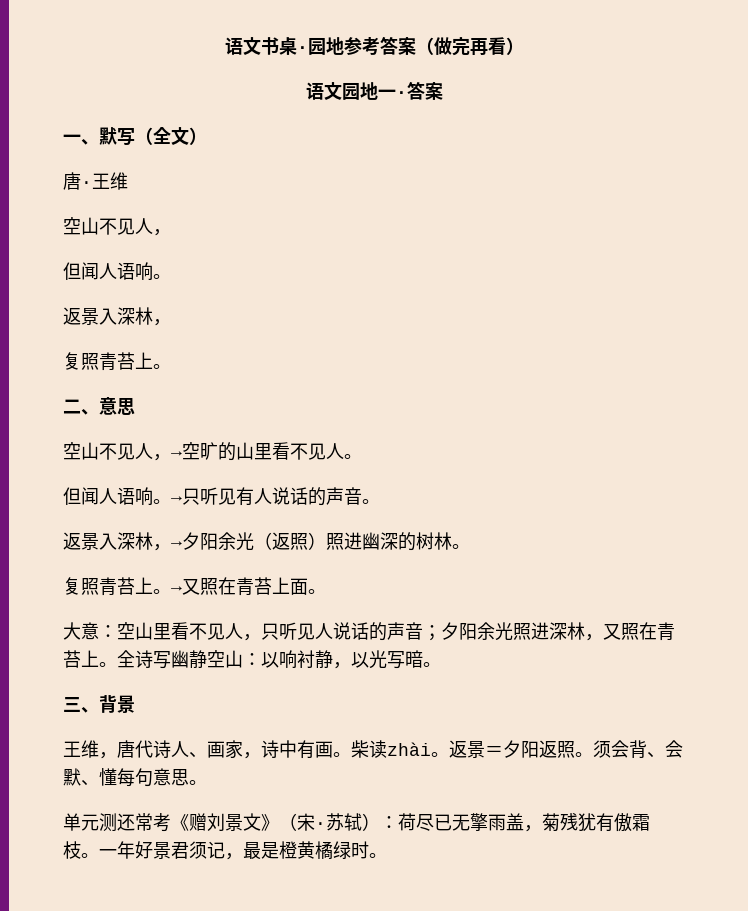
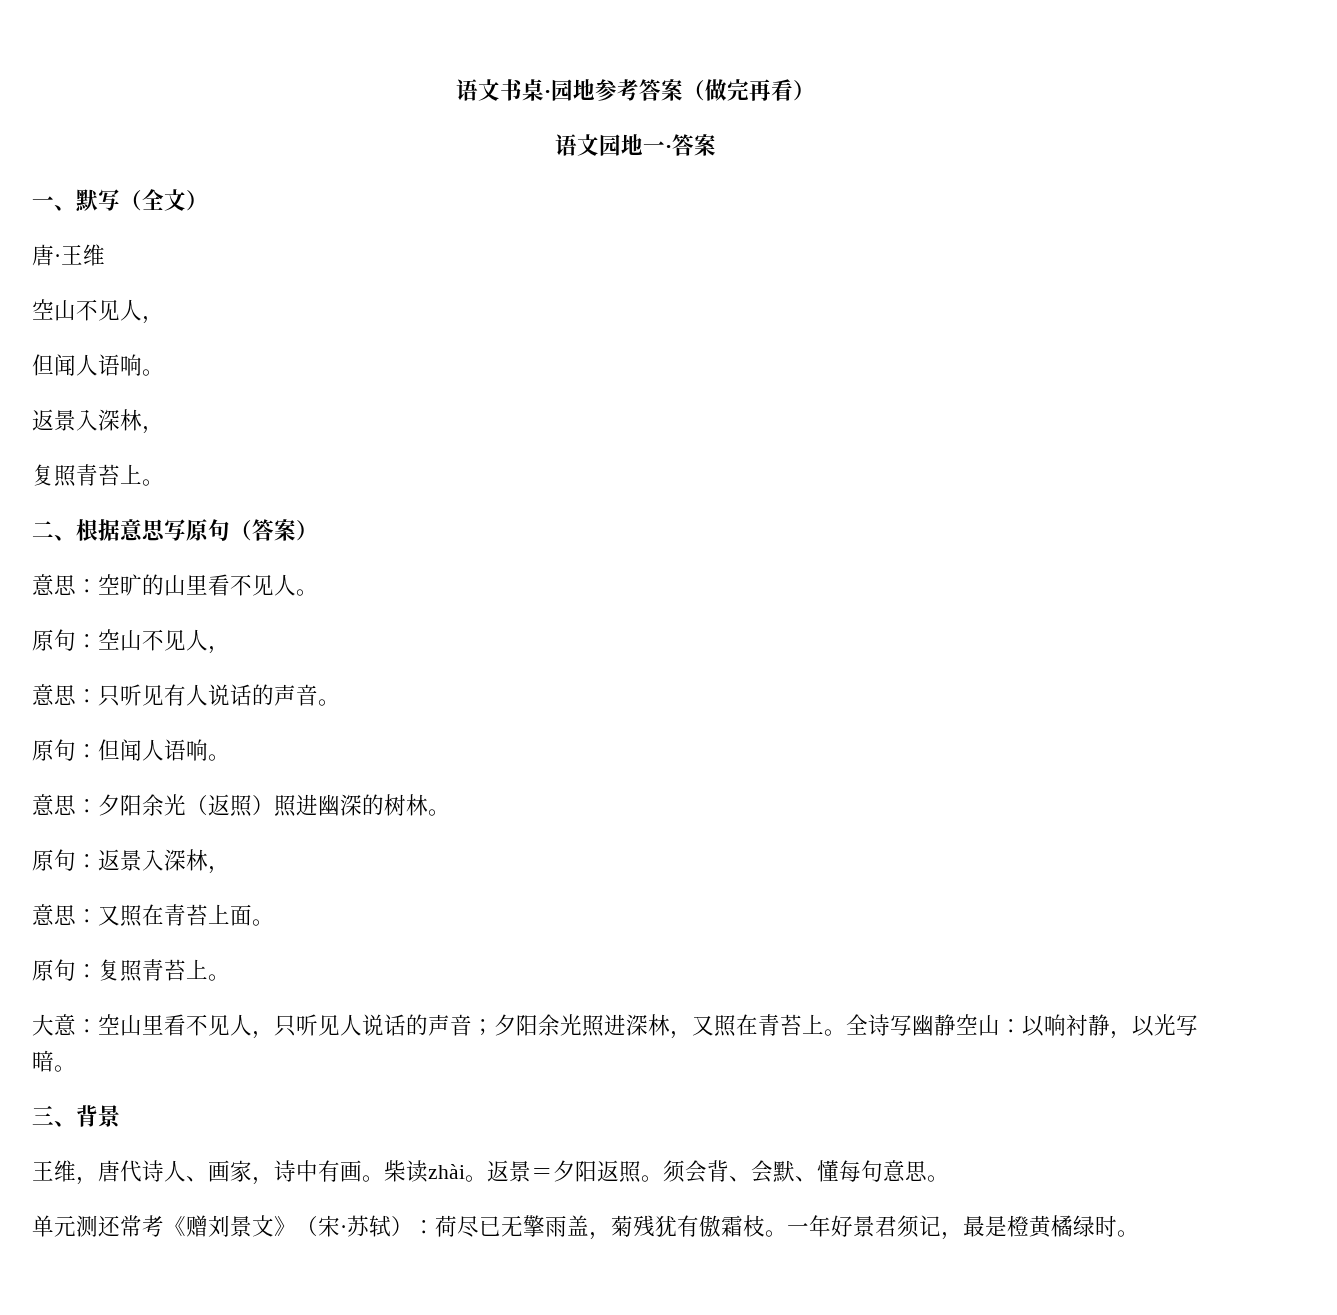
[99,397,135,415] [63,442,182,461] 意思 // 空山不见人，→ -> [76,519,318,541] [32,574,98,596] 根据意思写原句（答案） // 意思：
[63,487,182,506] 但闻人语响。→ -> [32,629,230,654] [32,684,98,706] 原句：空山不见人， // 意思：
[63,532,182,551] 返景入深林，→ -> [32,739,230,761] [32,794,98,816] 原句：但闻人语响。 // 意思：
[63,577,182,596] 复照青苔上。→ -> [32,849,230,874] [32,904,98,926] 原句：返景入深林， // 意思：
(326, 591) none -> [32,959,230,982] // 原句：复照青苔上。

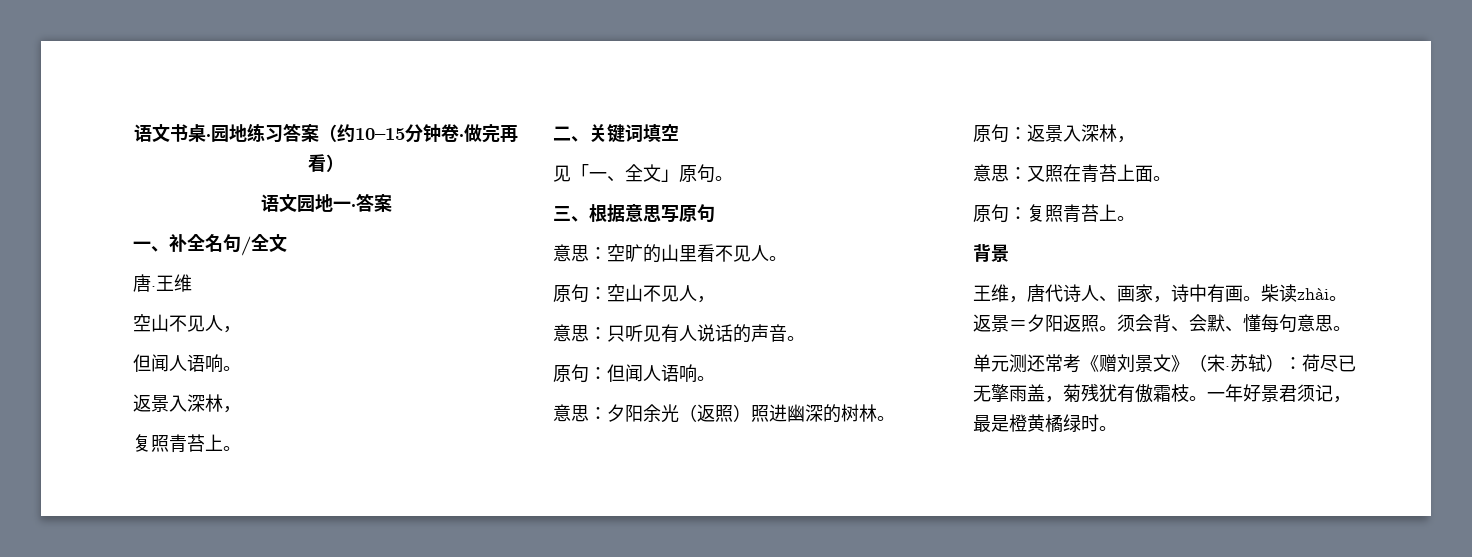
[594,79,705,101] 参考答案（ -> [247,123,464,143] 练习答案（约10–15分钟卷·
[76,189,208,212] 默写（全文） -> [169,234,287,256] 补全名句/全文
(76, 538) none -> [589,124,679,143] [553,164,733,183] [553,206,589,222] 关键词填空 // 见「一、全文」原句。 // 三、
[230,519,318,541] （答案） -> (715, 213) none
[32,1014,1198,1039] [32,1050,76,1072] [32,1105,76,1127] 大意：空山里看不见人，只听见人说话的声音；夕阳余光照进深林，又照在青苔上。全诗写幽静空山：以响衬静，以光写暗。 // 三、 -> (1135, 218) none

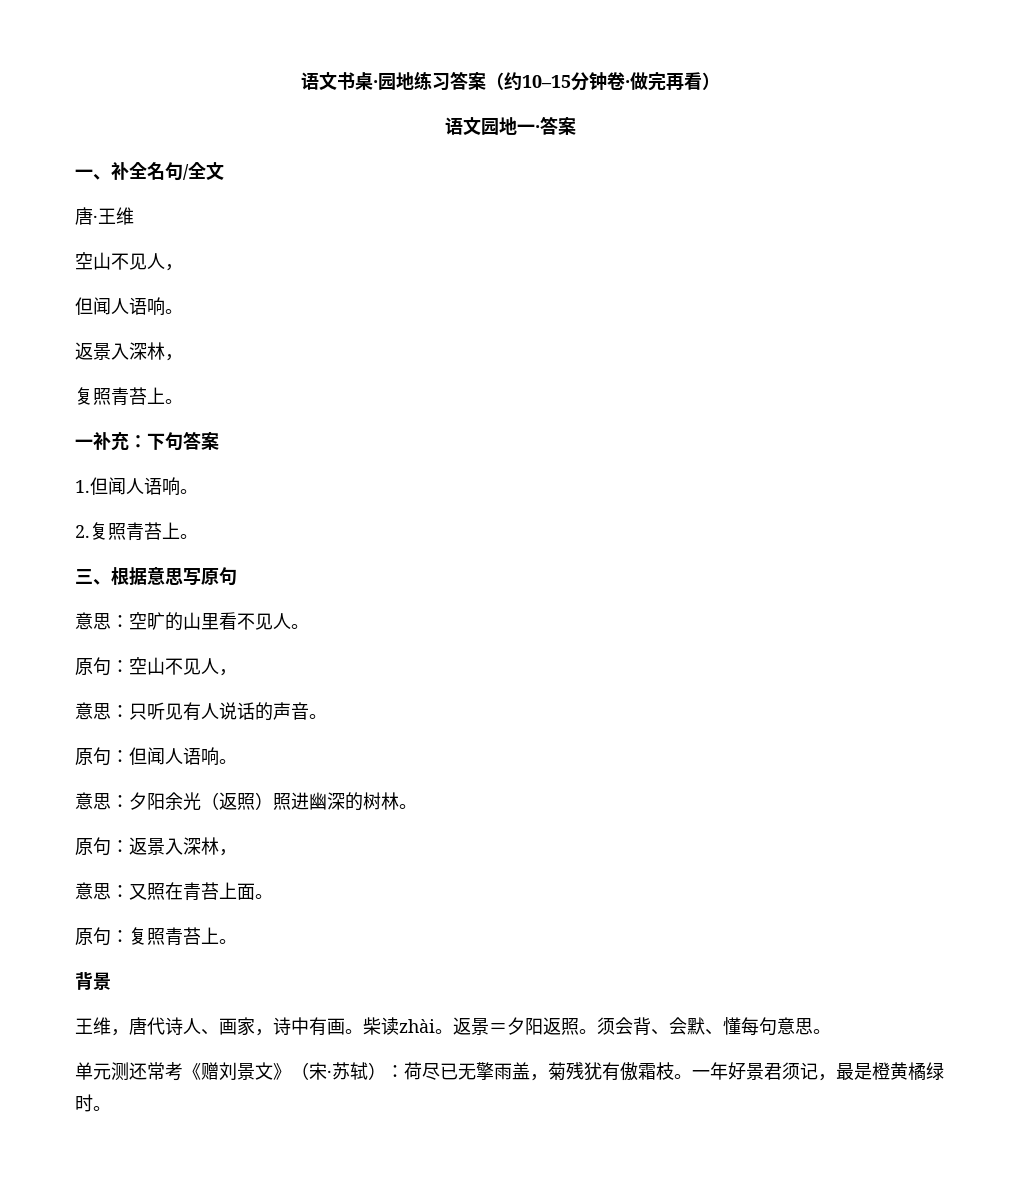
[553,124,679,143] [553,164,715,183] 二、关键词填空 // 见「一、全文」原句 -> [75,431,219,451] [75,477,198,496] [75,522,180,541] 一补充：下句答案 // 1.但闻人语响。 // 2.复照青苔上

